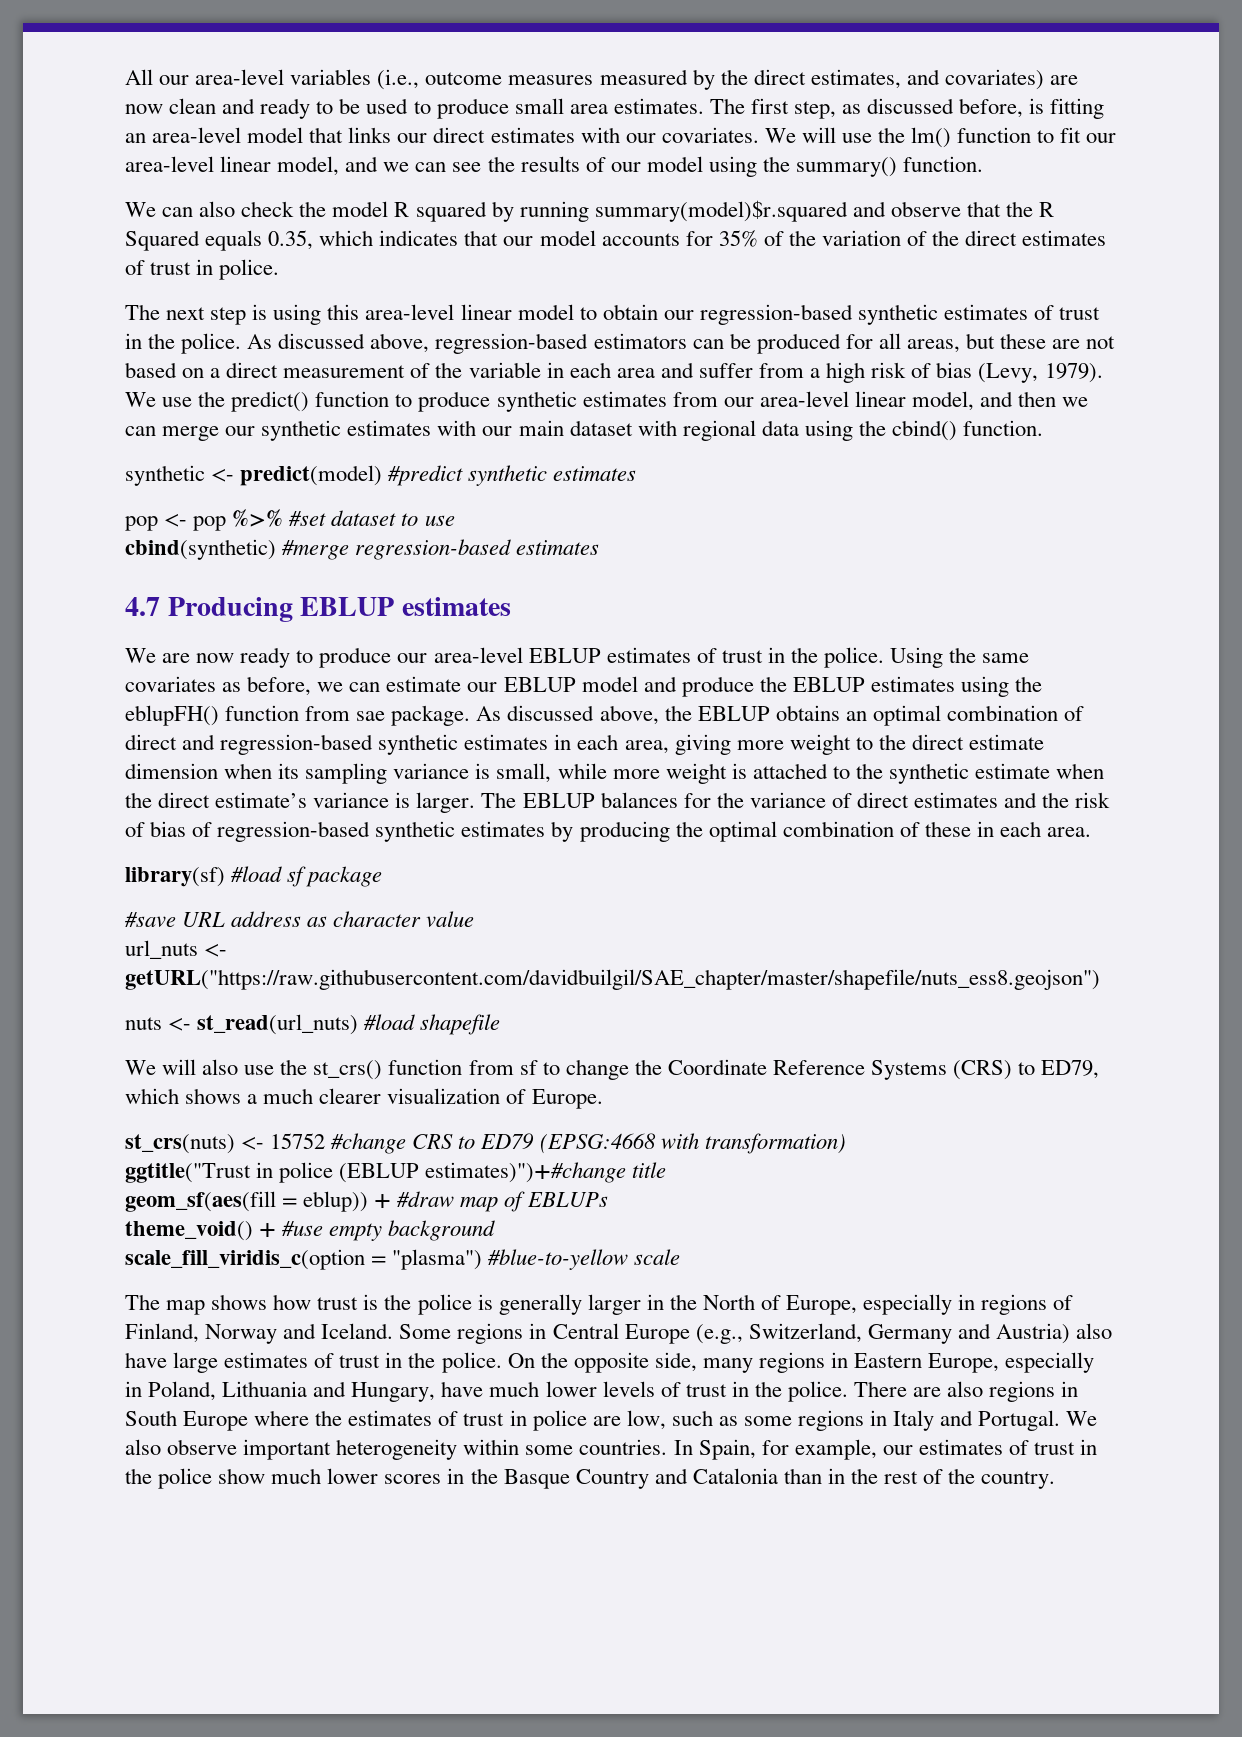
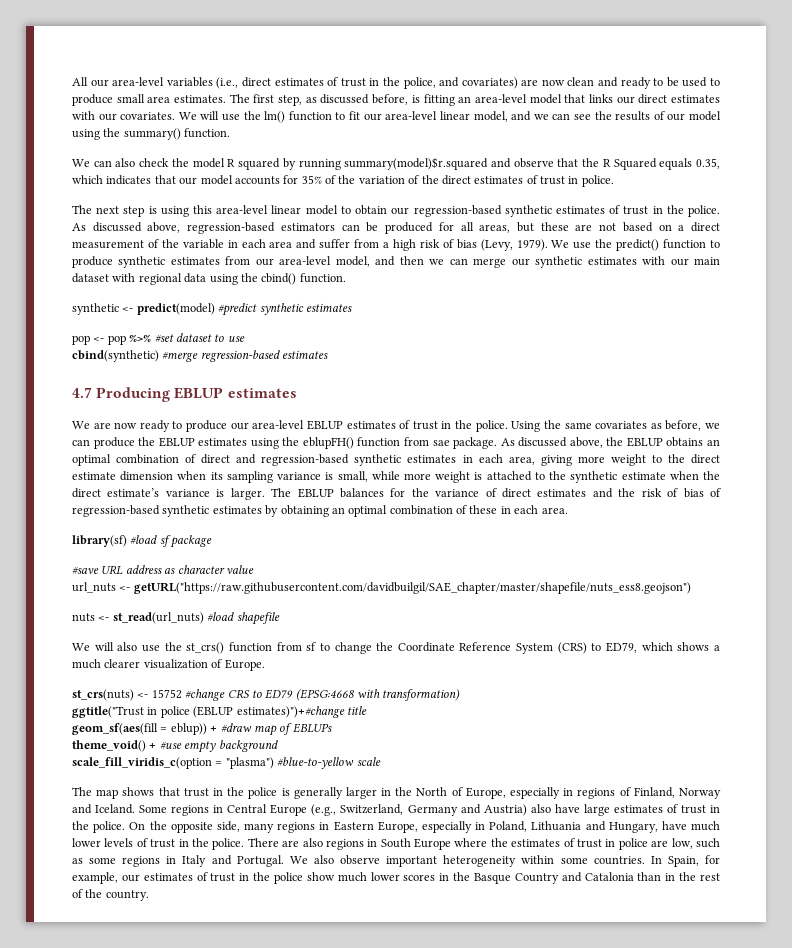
[425,69,901,90] outcome measures measured by the direct estimates, -> [241,77,436,89] direct estimates of trust in the police,
[854,391,906,407] linear -> (332, 260) none
[386,676,677,692] estimate our EBLUP model and -> (90, 442) none
[579,821,703,842] producing the -> [280,505,345,517] obtaining an
[871,1060,948,1080] Systems -> [516,643,554,654] System
[273,1294,379,1310] how trust is -> [158,787,223,797] that trust in

